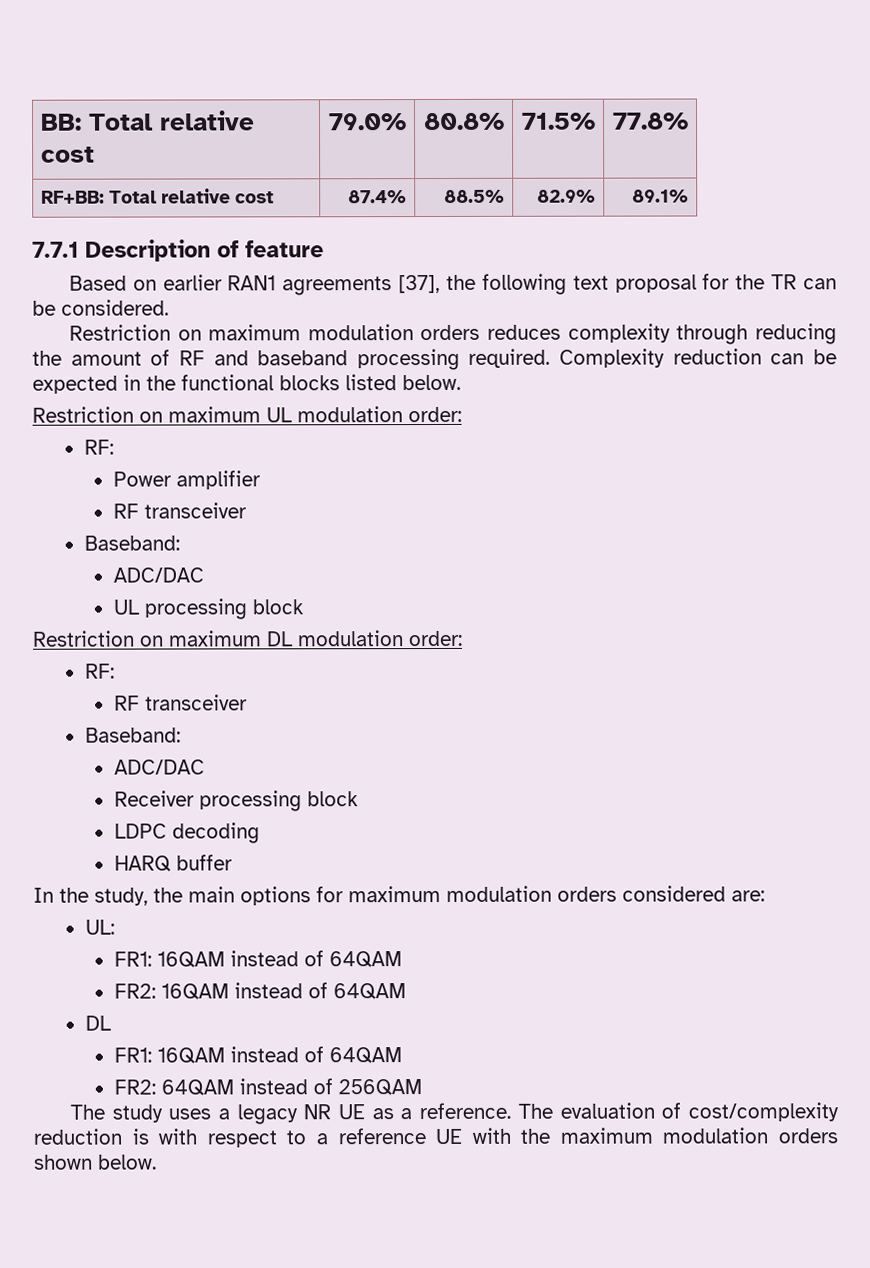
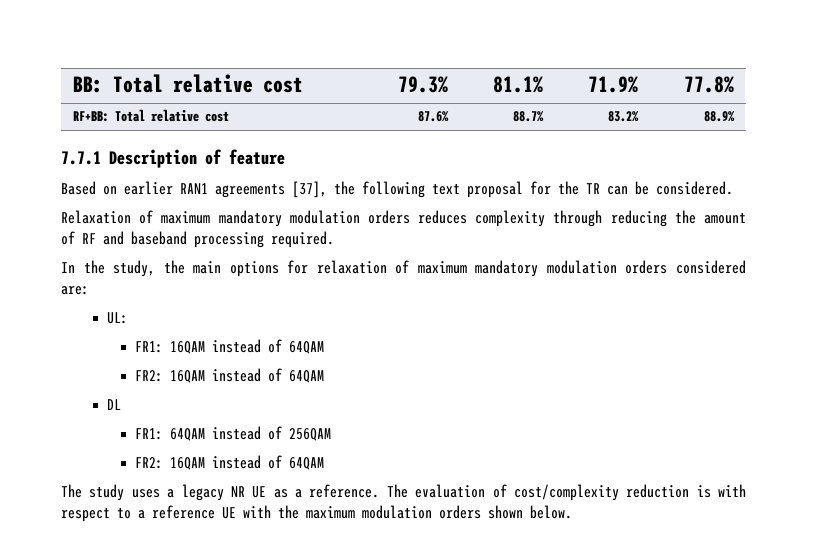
[328,113,408,131] [423,112,506,131] [521,112,597,130] 79.0% | 80.8% | 71.5% -> [397,76,448,93] [492,76,543,93] [587,76,638,93] 79.3% | 81.1% | 71.9%
[348,190,408,204] [444,189,506,203] [537,189,597,203] [632,189,690,203] 87.4% | 88.5% | 82.9% | 89.1% -> [417,111,449,122] [512,111,544,122] [607,111,639,122] [703,111,735,122] 87.6% | 88.7% | 83.2% | 88.9%
[68,324,302,341] Restriction on maximum -> [61,210,282,227] Relaxation of maximum mandatory
[559,348,837,368] [32,374,461,394] [32,406,462,423] [83,439,114,455] [112,470,261,490] [112,502,247,519] [83,535,180,551] [112,567,204,583] [112,598,304,620] [32,630,463,647] [84,663,115,679] [113,694,248,711] [84,727,181,743] [113,759,205,775] [113,790,359,812] [113,822,260,844] [113,854,233,872] Complexity reduction can be expected in the functional blocks listed below. // Restriction on maximum UL modulation order: // RF: // Power amplifier // RF transceiver // Baseband: // ADC/DAC // UL processing block // Restriction on maximum DL modulation order: // RF: // RF transceiver // Baseband: // ADC/DAC // Receiver processing block // LDPC decoding // HARQ buffer -> (334, 239) none
[348,885,441,903] maximum -> [316,260,539,277] relaxation of maximum mandatory
[156,1046,402,1064] [113,1078,422,1096] 16QAM instead of 64QAM // FR2: 64QAM instead of 256QAM -> [170,426,332,441] [135,455,325,470] 64QAM instead of 256QAM // FR2: 16QAM instead of 64QAM

